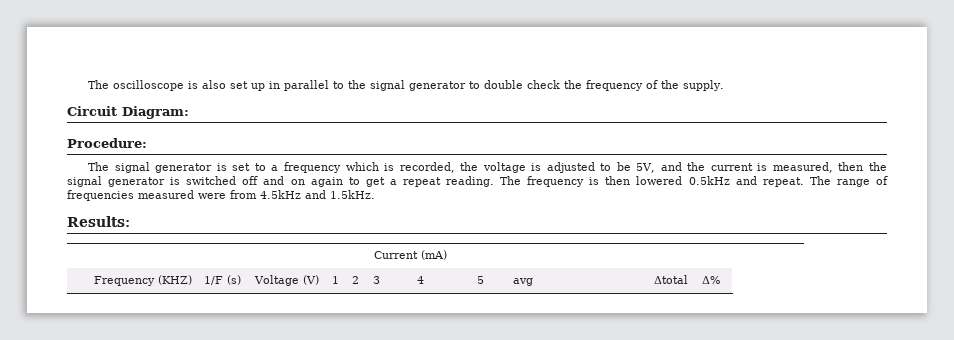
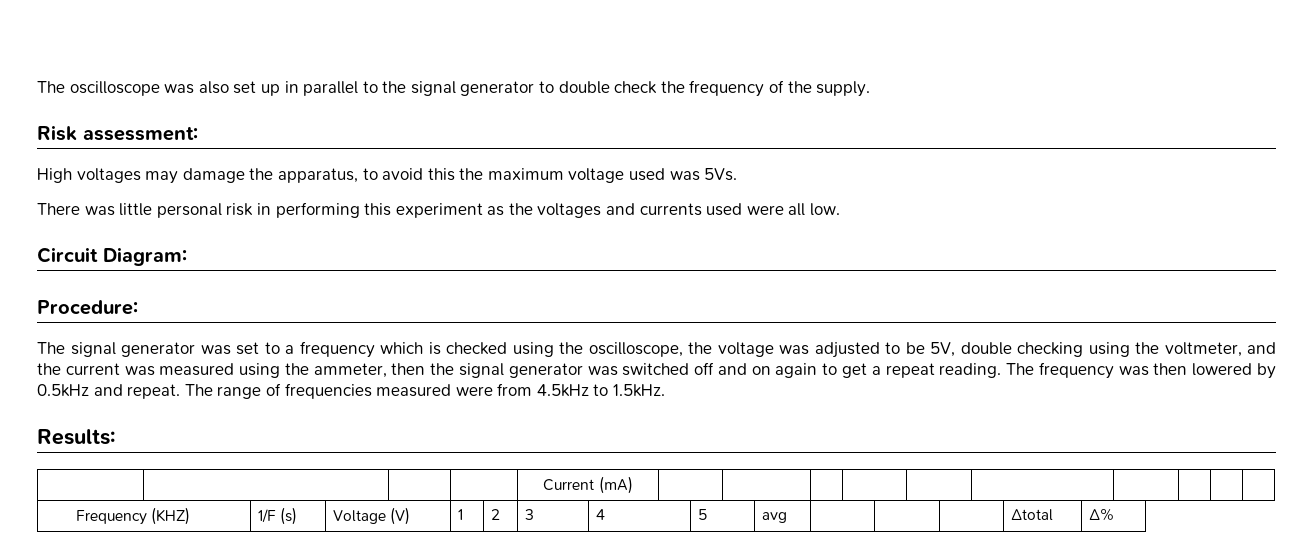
[188,81,199,89] is -> [164,84,195,94] was
(725, 85) none -> [37,125,198,141] [37,168,738,184] [37,202,841,218] // Risk assessment: // High voltages may damage the apparatus, to avoid this the maximum voltage used was 5Vs. // There was little personal risk in performing this experiment as the voltages and currents used were all low.
[216,163,227,171] is -> [200,345,231,355] was
[399,162,455,173] recorded, -> [446,342,683,357] checked using the oscilloscope,
[531,163,542,171] is -> [779,345,809,355] was
[660,162,833,173] and the current is measured, -> [960,342,1276,357] [37,363,387,378] double checking using the voltmeter, and the current was measured using the ammeter,
[170,177,181,185] is -> [587,366,618,376] was
[589,177,600,185] is -> [1118,366,1149,376] was
(683, 180) none -> [1257,363,1277,379] by
[305,190,326,199] and -> [593,384,609,396] to

